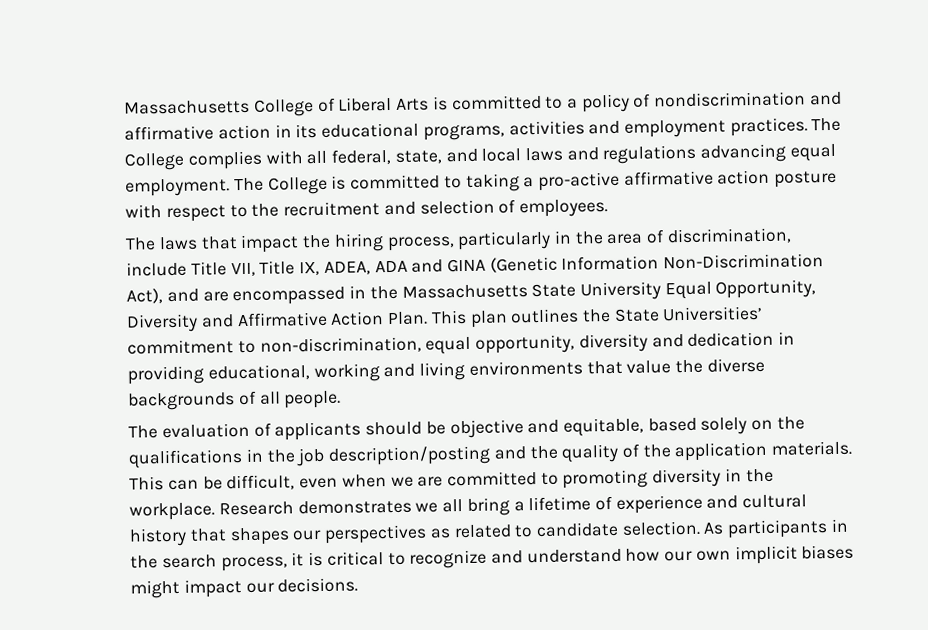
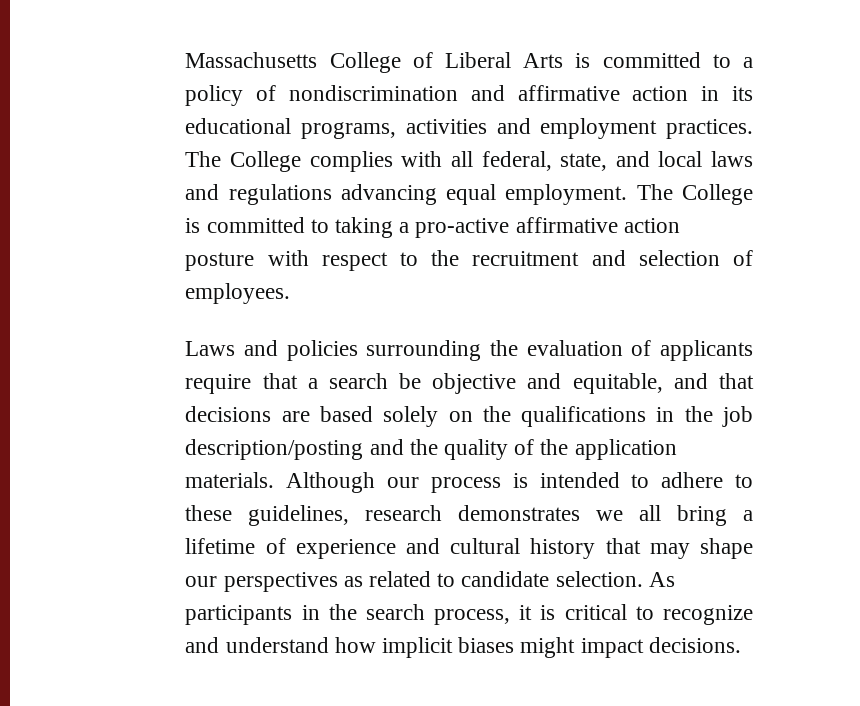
[125,227,792,254] [126,253,825,277] [126,279,817,306] [126,305,764,333] [127,331,796,355] [127,357,765,385] [128,390,342,411] [128,417,645,441] The laws that impact the hiring process, particularly in the area of discrimination, include Title VII, Title IX, ADEA, ADA and GINA (Genetic Information Non-Discrimination Act), and are encompassed in the Massachusetts State University Equal Opportunity, Diversity and Affirmative Action Plan. This plan outlines the State Universities’ commitment to non-discrimination, equal opportunity, diversity and dedication in providing educational, working and living environments that value the diverse backgrounds of all people. // The evaluation of applicants should be objective and equitable, -> [185,340,753,361] [185,373,755,394] [185,406,310,422] Laws and policies surrounding the evaluation of applicants require that a search be objective and equitable, and that decisions are
[129,468,774,491] [129,501,294,521] This can be difficult, even when we are committed to promoting diversity in the workplace. Research -> [286,472,753,493] [185,505,443,526] Although our process is intended to adhere to these guidelines, research
[229,527,290,546] shapes -> [649,538,753,559] may shape
[664,550,731,562] our own -> (376, 645) none
[245,582,275,593] our -> (644, 648) none

